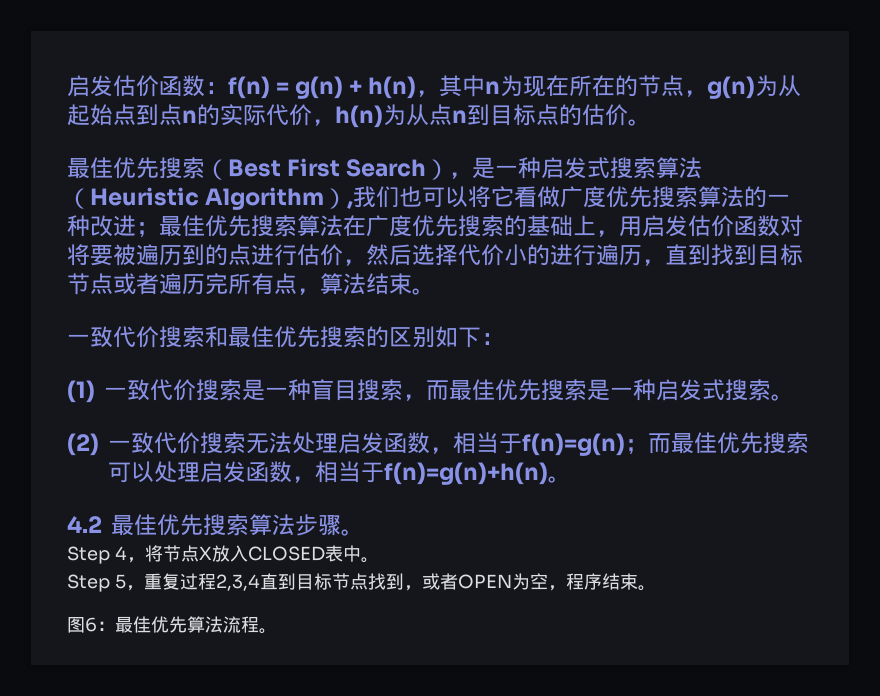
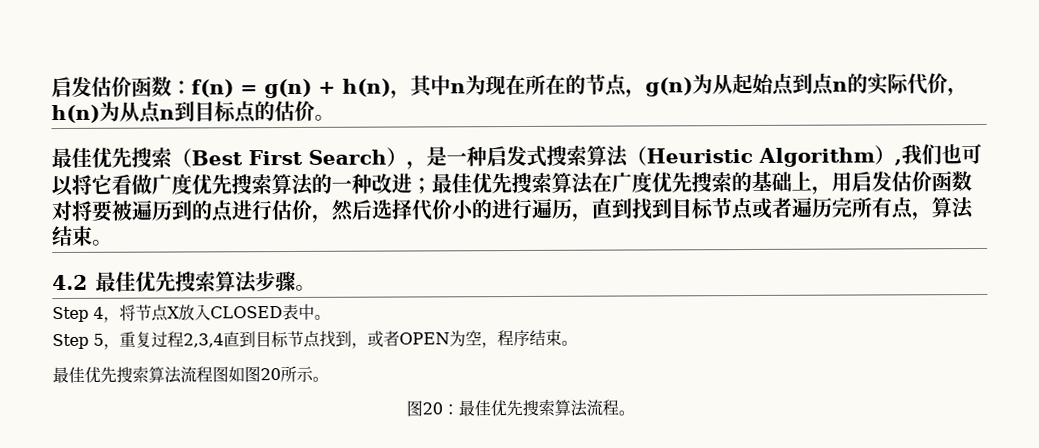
[67,326,504,348] [67,379,794,403] [67,432,809,456] [108,461,571,485] // 一致代价搜索和最佳优先搜索的区别如下： // (1)一致代价搜索是一种盲目搜索，而最佳优先搜索是一种启发式搜索。 // (2)一致代价搜索无法处理启发函数，相当于f(n)=g(n)；而最佳优先搜索可以处理启发函数，相当于f(n)=g(n)+h(n)。 -> (113, 242) none
[67,617,97,633] 图6 -> [52,365,329,384] [405,400,443,417] 最佳优先搜索算法流程图如图20所示。 // 图20
(187, 624) none -> [521,398,555,416] 搜索

